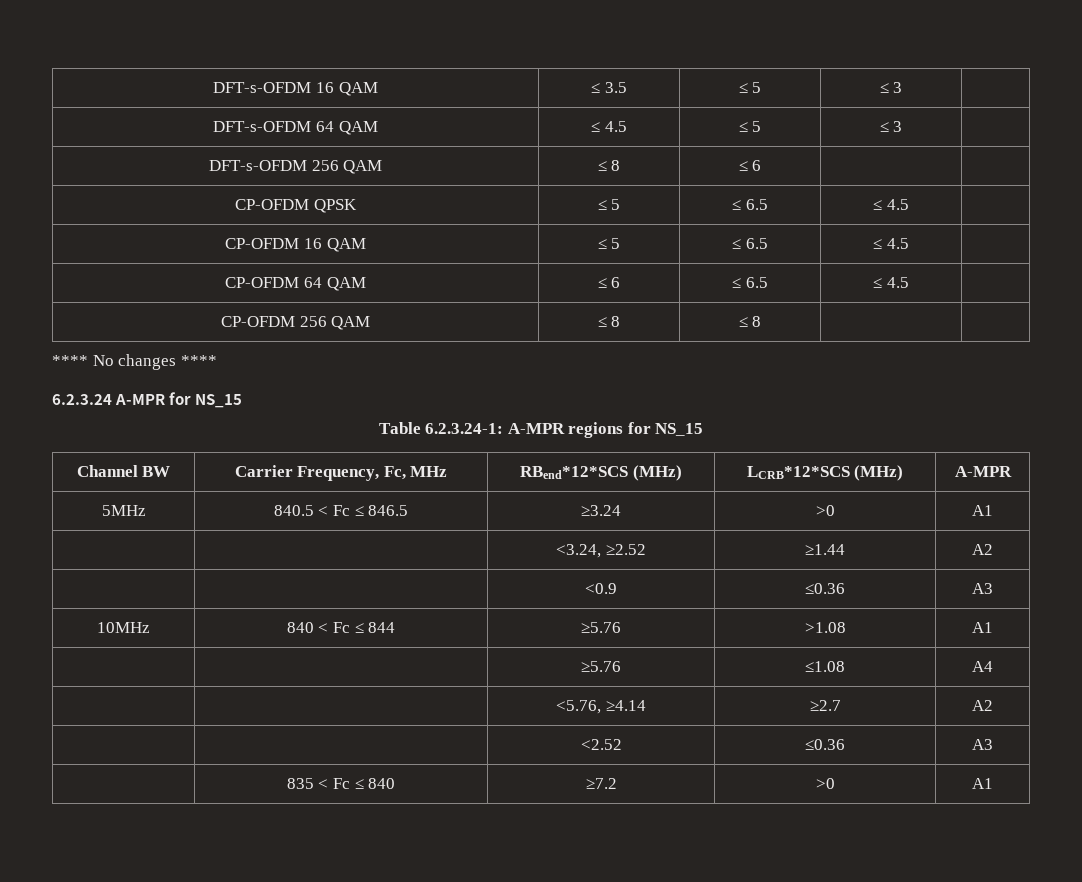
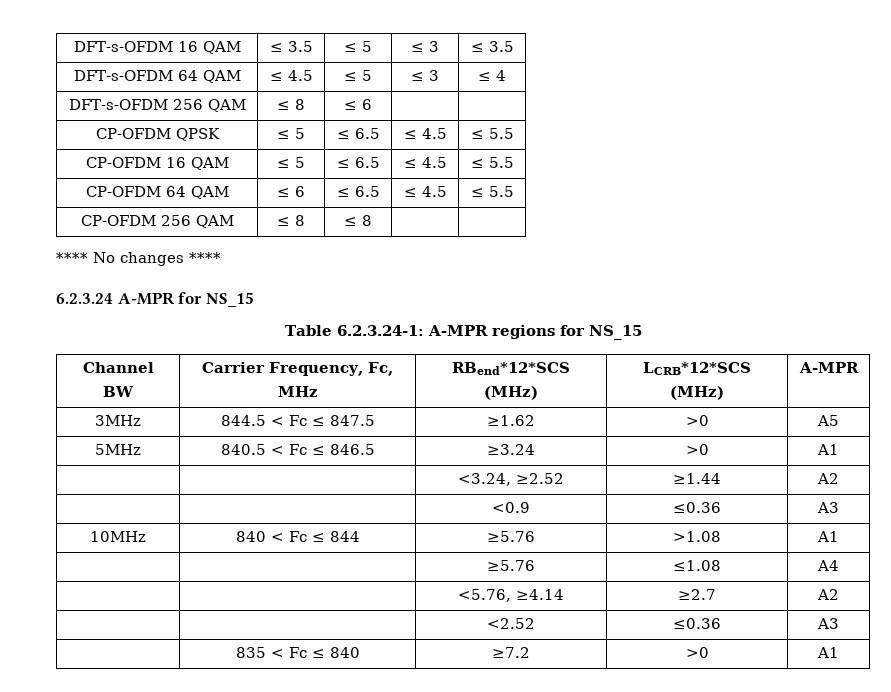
(903, 87) none -> [470,41,514,52] ≤ 3.5
(903, 126) none -> [478,70,506,81] ≤ 4
(909, 204) none -> [470,128,514,139] ≤ 5.5
(909, 243) none -> [470,157,514,168] ≤ 5.5
(909, 282) none -> [470,186,514,197] ≤ 5.5
(1012, 471) none -> [95,415,141,426] [220,415,375,426] [487,415,535,426] [685,415,709,426] [817,415,839,426] // 3MHz | 844.5 < Fc ≤ 847.5 | ≥1.62 | >0 | A5

